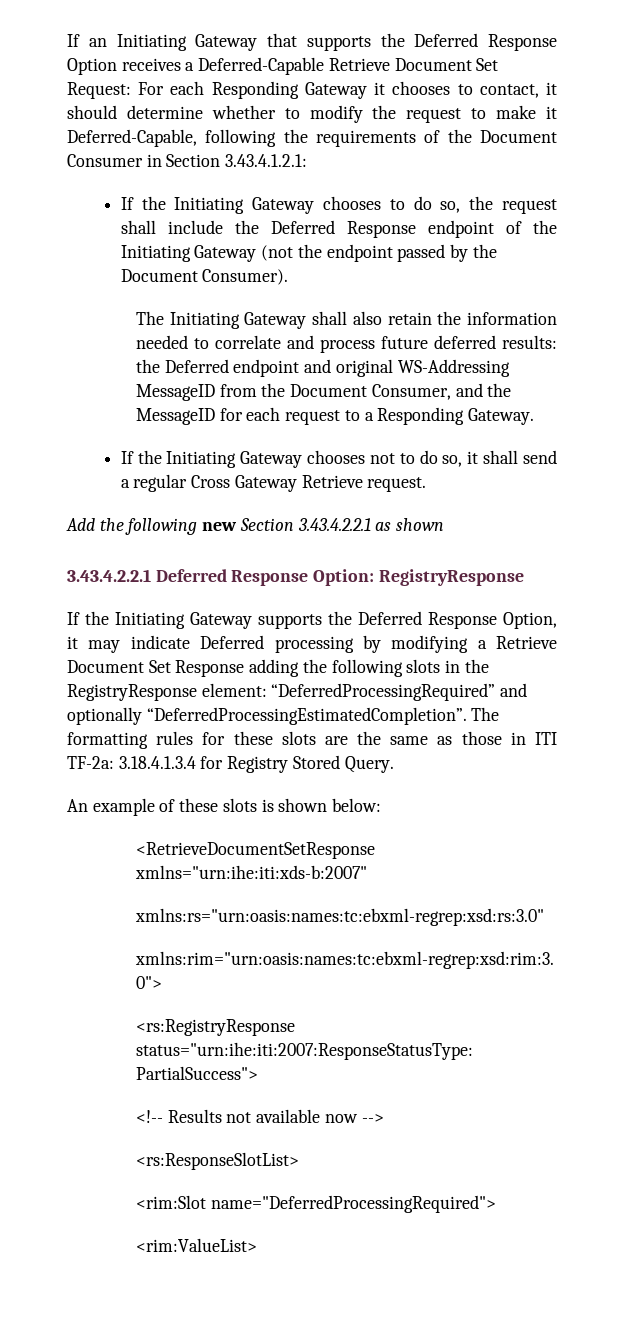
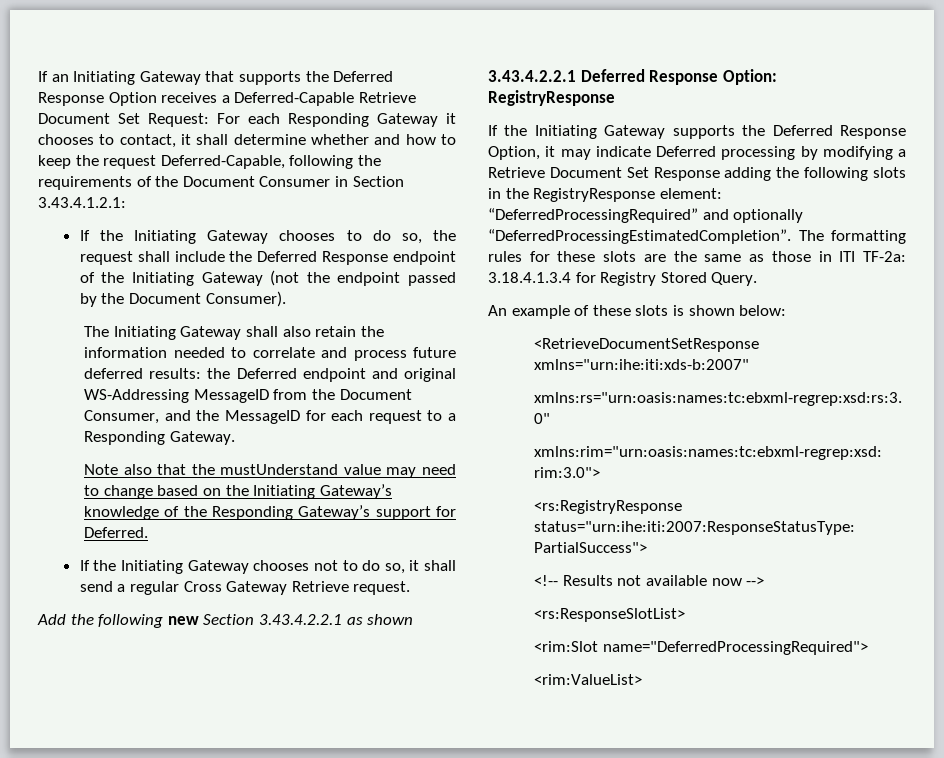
[67,105,117,119] should -> [196,134,229,145] shall
[284,105,558,123] to modify the request to make it -> [374,134,456,145] [38,155,157,169] and how to keep the request
(535, 416) none -> [84,464,457,478] [84,484,392,499] [84,505,457,520] [84,527,149,538] // Note also that the mustUnderstand value may need to change based on the Initiating Gateway’s knowledge of the Responding Gateway’s support for Deferred.

